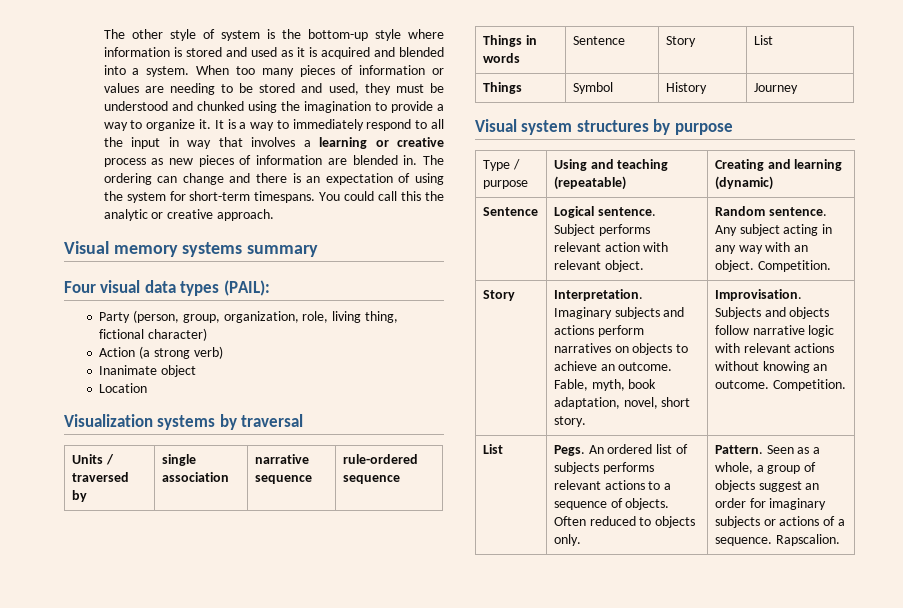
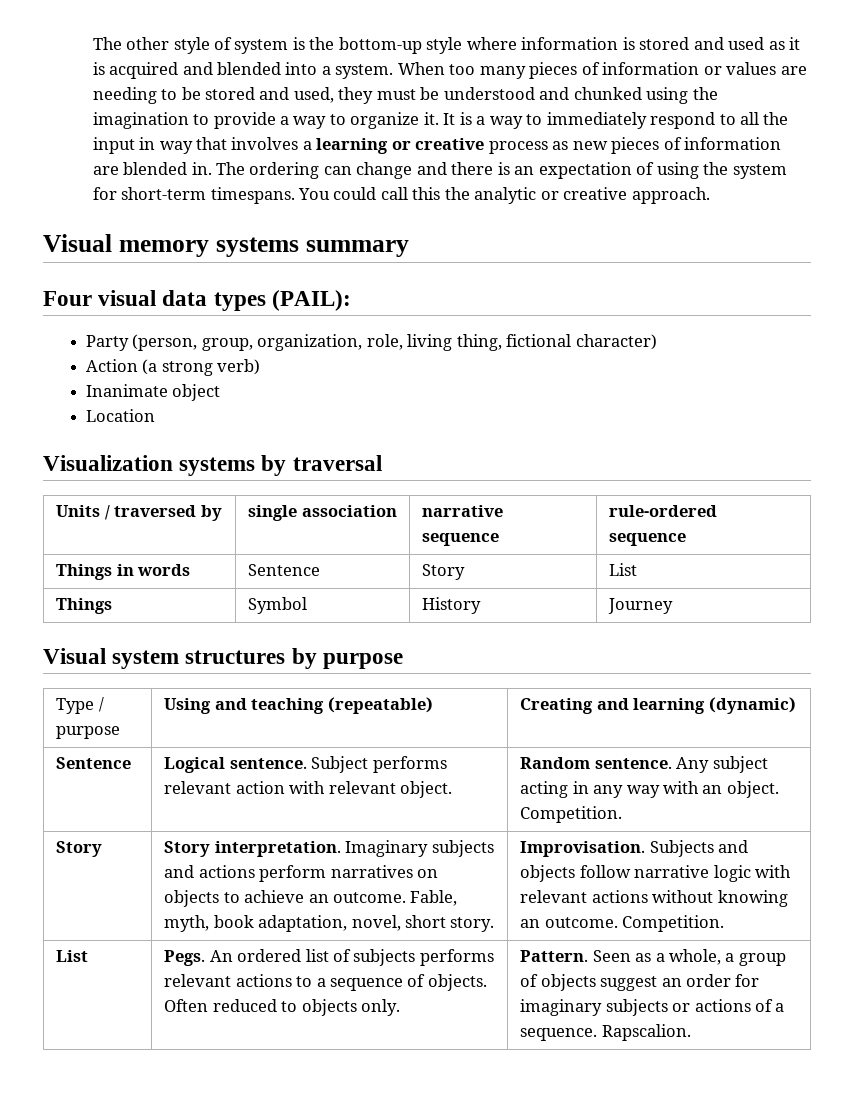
[553,289,643,301] Interpretation. -> [164,841,341,857] Story interpretation.

